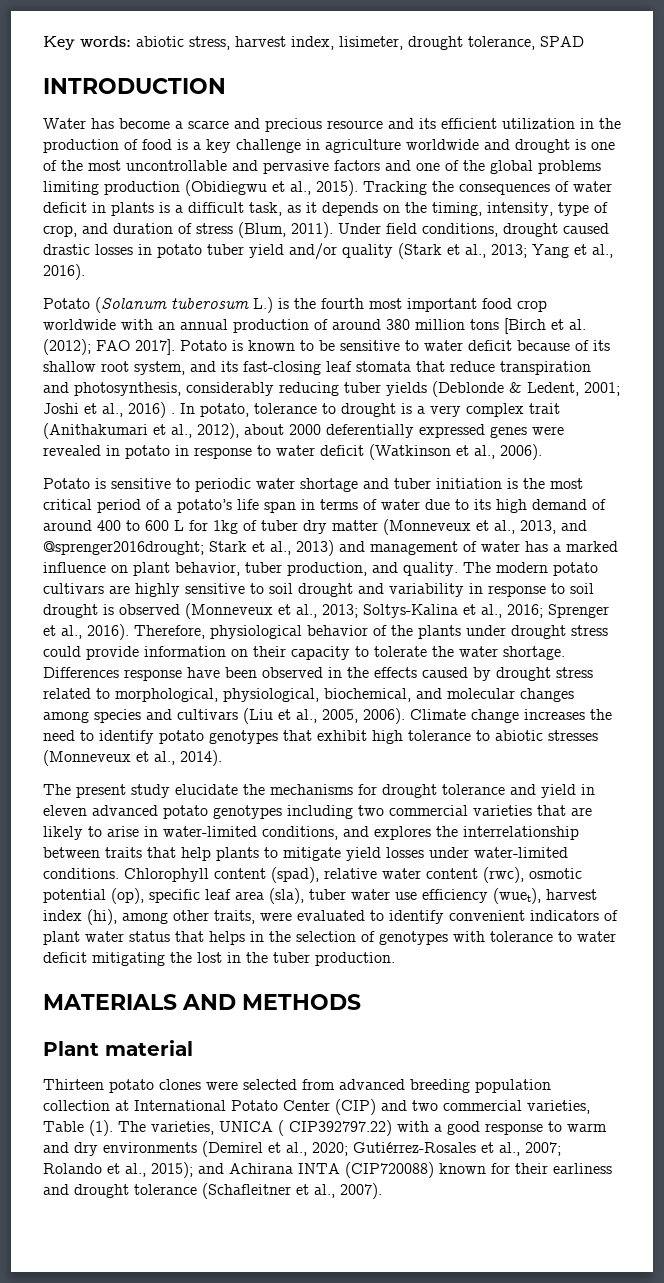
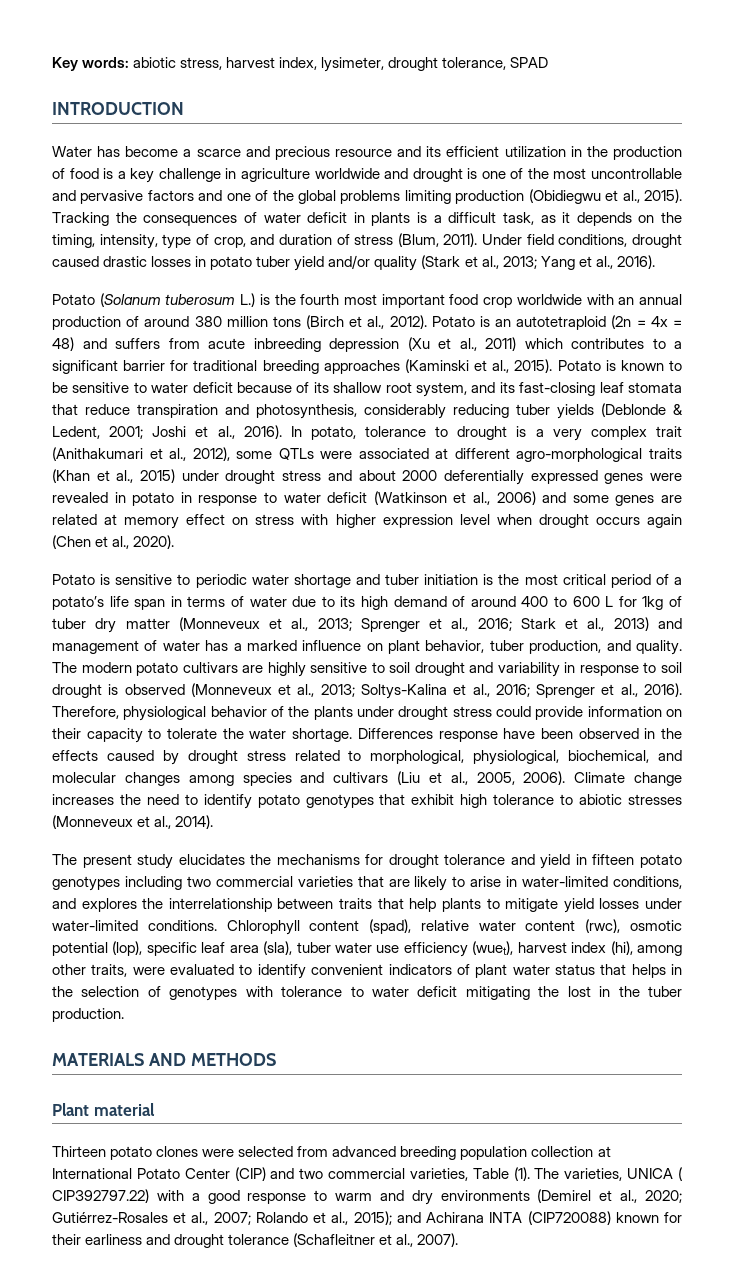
[339,36,403,50] lisimeter, -> [321,57,385,72] lysimeter,
[504,318,586,334] [43,339,175,355] [Birch et al. (2012); FAO 2017]. -> [306,315,682,330] [52,337,682,352] [52,359,553,374] (Birch et al., 2012). Potato is an autotetraploid (2n = 4x = 48) and suffers from acute inbreeding depression (Xu et al., 2011) which contributes to a significant barrier for traditional breeding approaches (Kaminski et al., 2015).
[128,402,175,418] 2016) . -> [243,425,282,439] 2016).
(239, 431) none -> [236,448,682,462] [52,469,352,484] some QTLs were associated at different agro-morphological traits (Khan et al., 2015) under drought stress and
[500,444,542,460] 2006). -> [496,491,683,506] [52,514,683,529] [52,535,175,549] 2006) and some genes are related at memory effect on stress with higher expression level when drought occurs again (Chen et al., 2020).
[520,520,587,534] [43,541,204,555] 2013, and @sprenger2016drought; -> [317,618,512,632] 2013; Sprenger et al., 2016;
[175,784,238,795] elucidate -> [178,854,245,865] elucidates
[43,805,158,816] eleven advanced -> [592,854,635,865] fifteen
[111,888,144,904] (op), -> [112,941,143,956] (lop),

